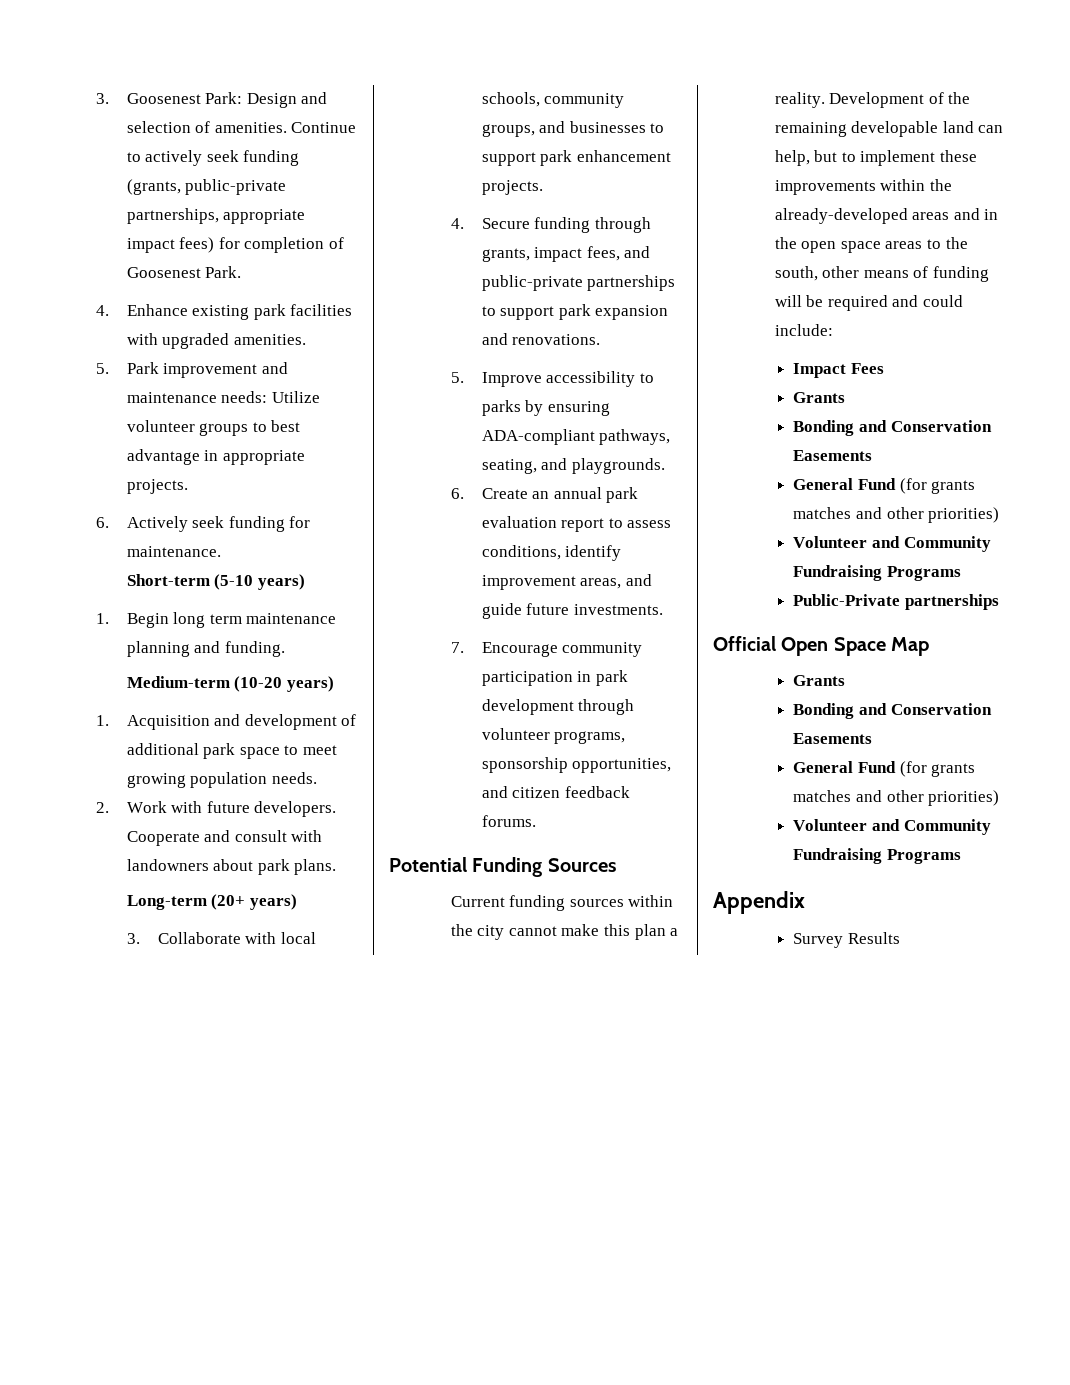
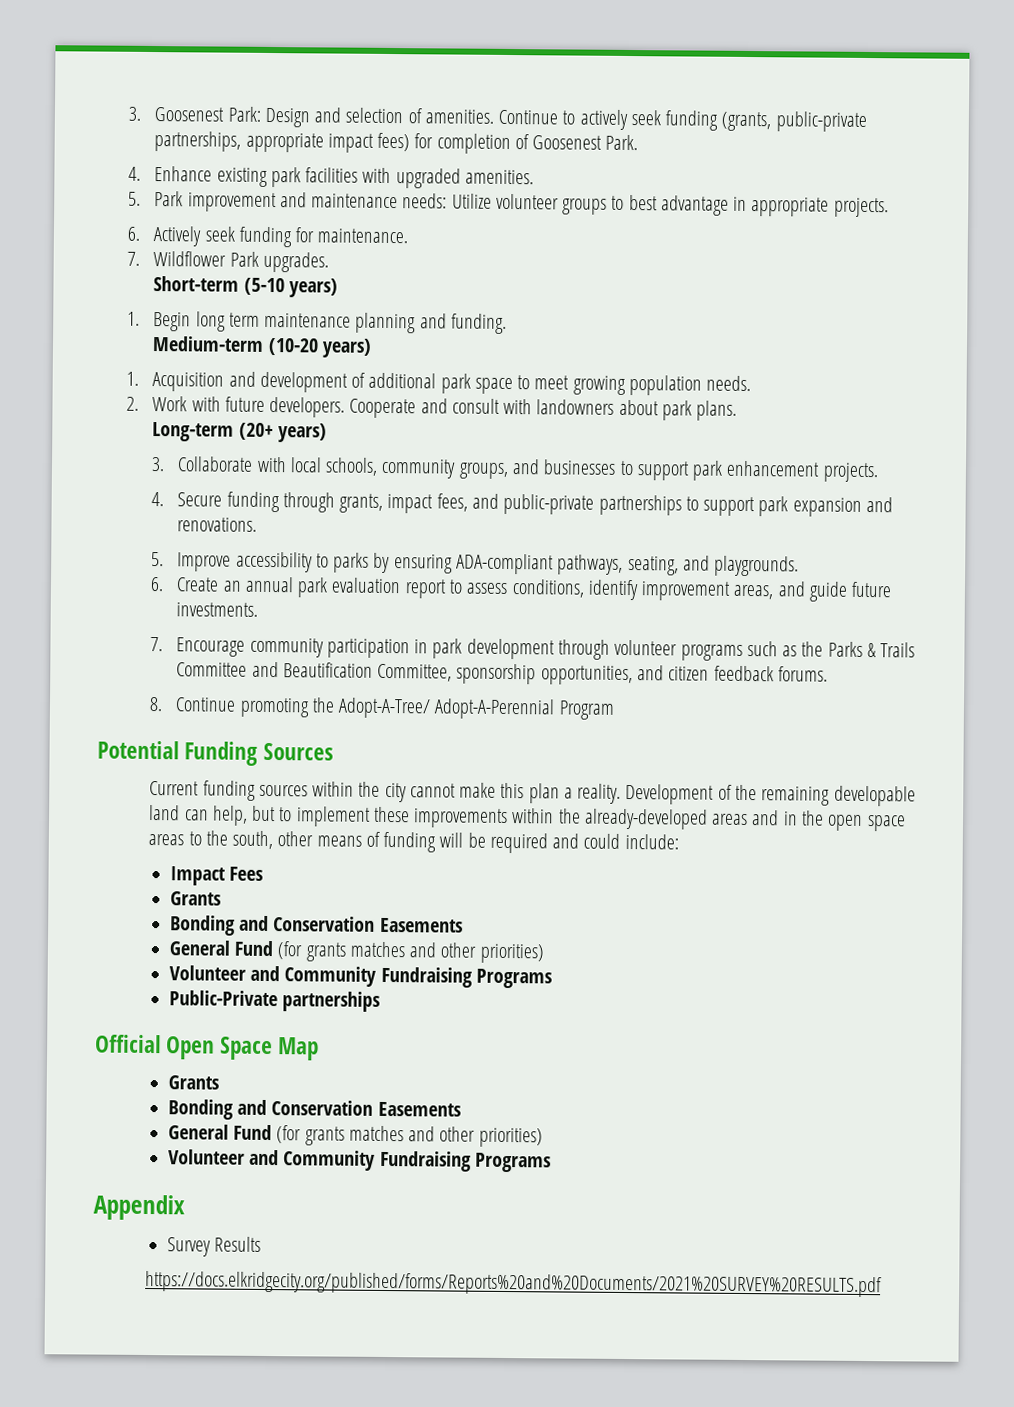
(221, 551) none -> [127,251,329,273] // 7. Wildflower Park upgrades.
[554,731,626,744] programs, -> [680,641,916,661] [176,661,453,682] programs such as the Parks & Trails Committee and Beautification Committee,
(536, 821) none -> [149,697,615,720] // 8. Continue promoting the Adopt-A-Tree/ Adopt-A-Perennial Program
(900, 938) none -> [145,1270,883,1298] // https://docs.elkridgecity.org/published/forms/Reports%20and%20Documents/2021%20SURVEY%20RESULTS.pdf

